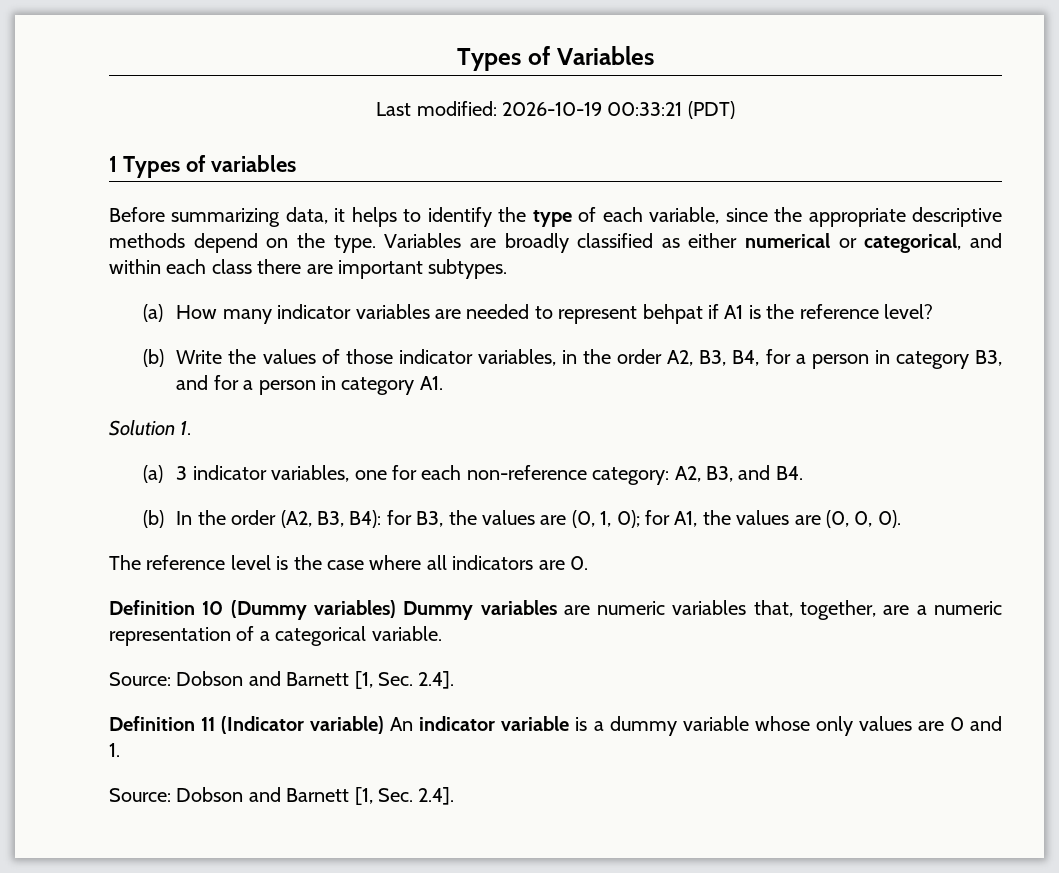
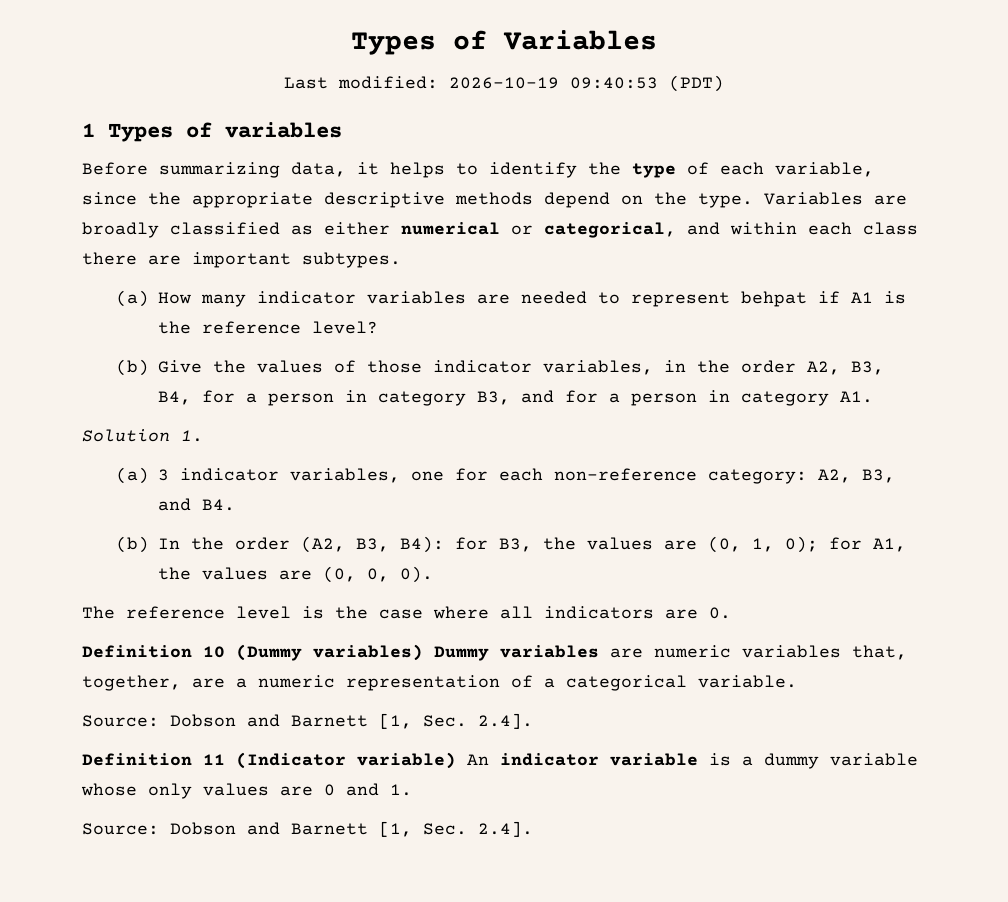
[607,102,683,116] 00:33:21 -> [570,77,658,89] 09:40:53
[176,350,223,364] Write -> [157,360,202,373] Give

